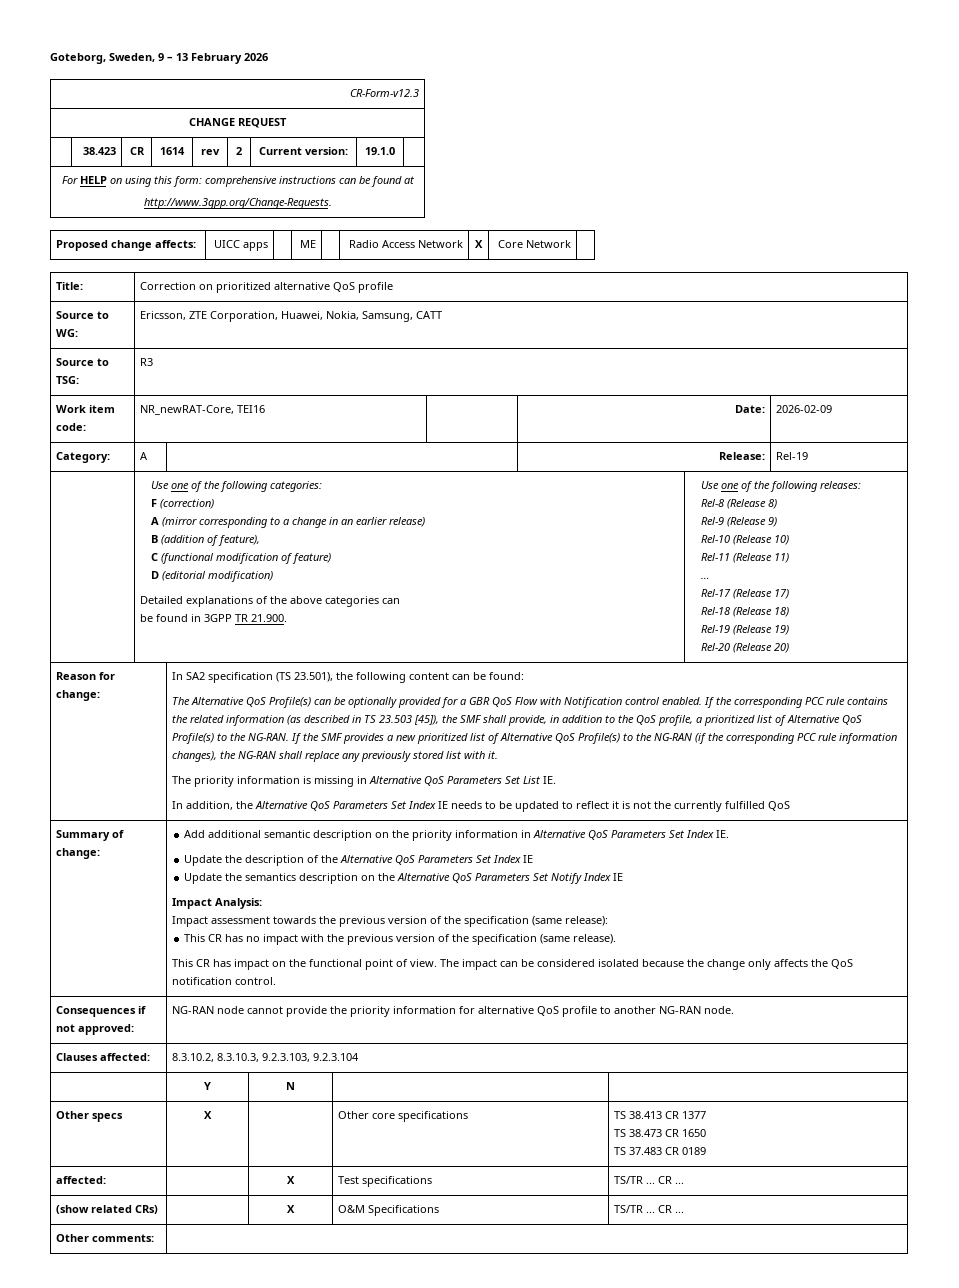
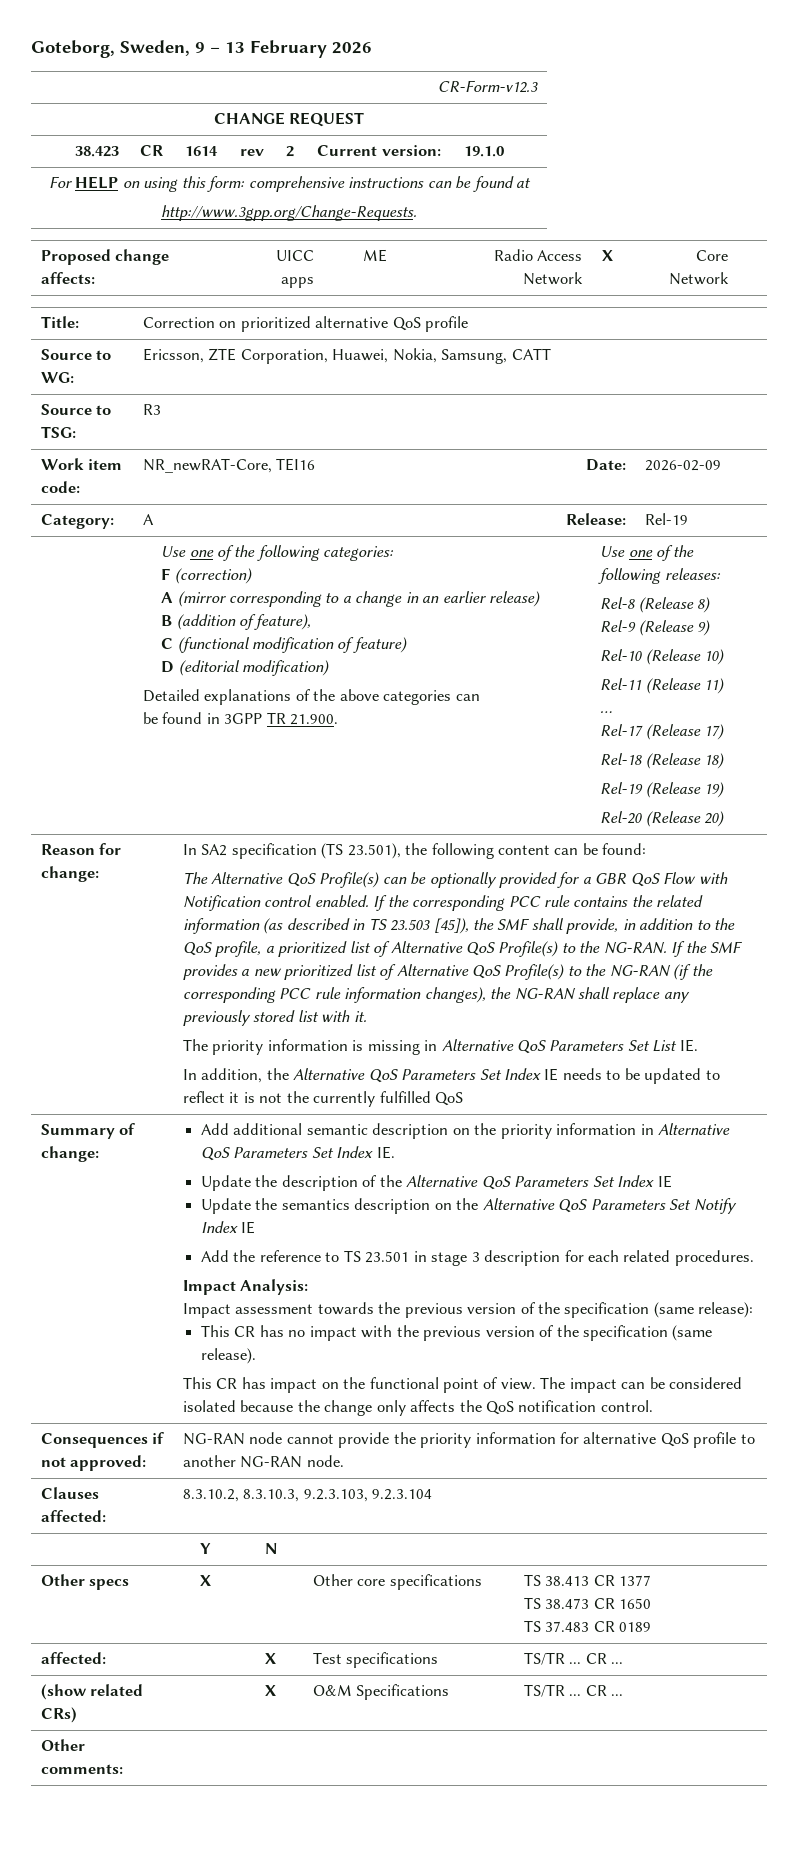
(624, 877) none -> [200,1250,754,1266] // Add the reference to TS 23.501 in stage 3 description for each related procedures.

